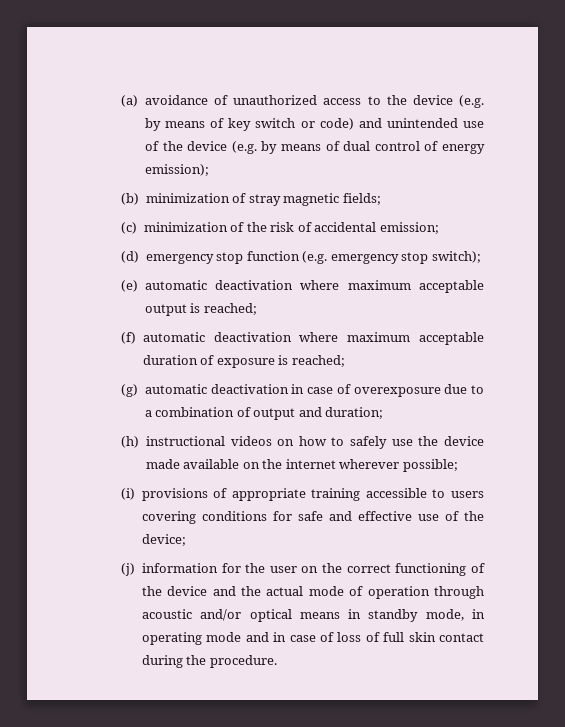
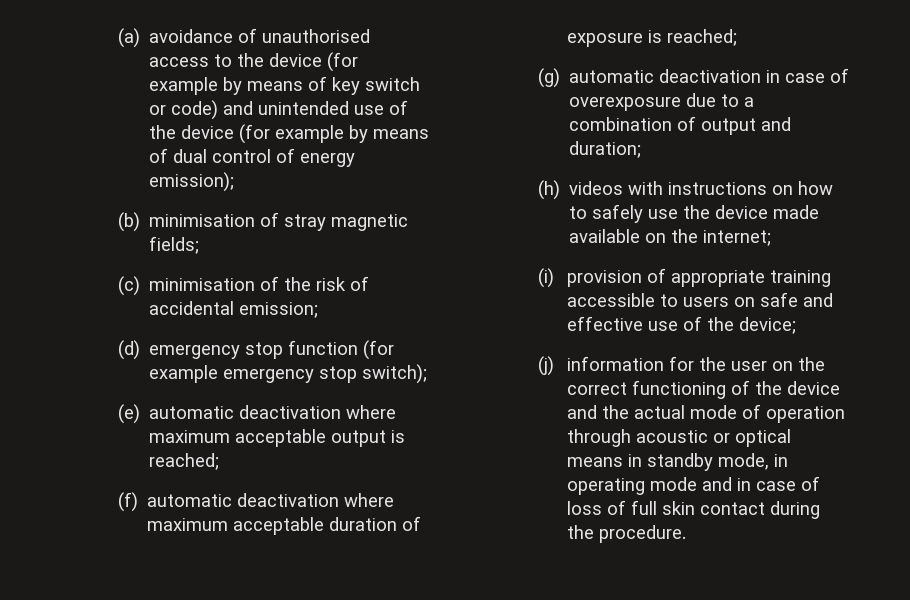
[233,95,318,105] unauthorized -> [261,29,370,43] unauthorised
[459,95,484,108] (e.g. -> [326,52,358,72] [148,77,218,95] (for example
[231,141,257,154] (e.g. -> [238,124,344,144] (for example
[145,193,230,203] minimization -> [148,214,255,227] minimisation
[143,222,228,232] minimization -> [148,278,255,291] minimisation
[302,251,328,264] (e.g. -> [362,340,394,360] [148,365,218,383] (for example
[145,436,272,446] instructional videos -> [568,181,767,195] videos with instructions
[285,459,458,472] internet wherever possible; -> [702,230,771,246] internet;
[141,488,208,501] provisions -> [567,270,643,287] provision
[141,511,292,524] covering conditions for -> [734,297,756,307] on
[200,609,242,621] and/or -> [713,433,731,443] or

